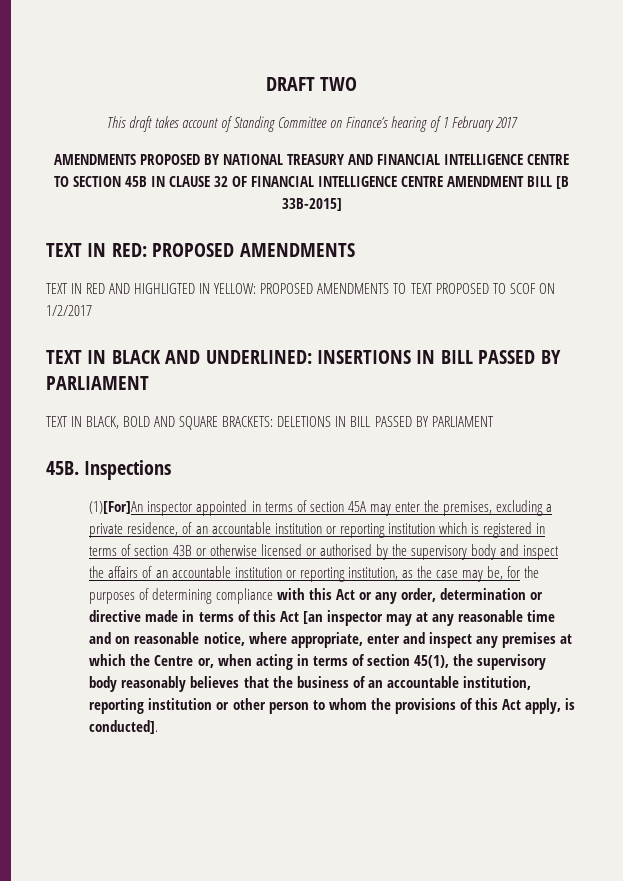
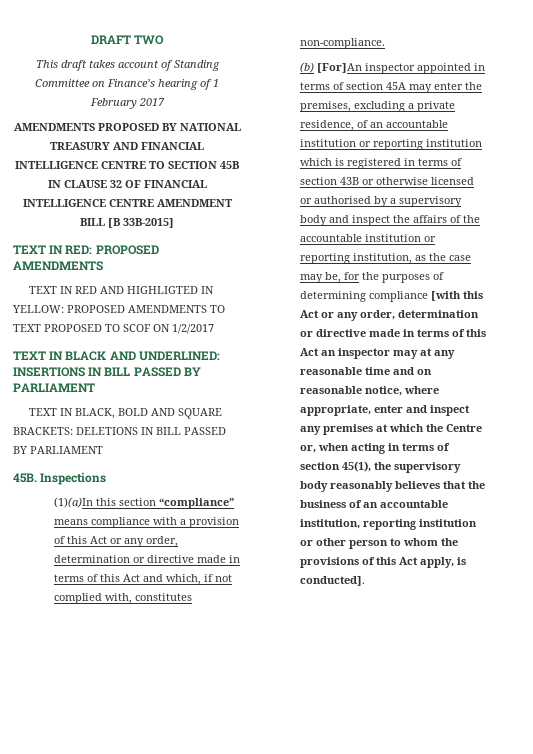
[89,501,144,514] (1)[For]An -> [53,497,234,509] [53,517,239,528] [53,536,178,547] [53,555,240,563] [53,574,232,585] [53,593,192,604] [299,38,385,49] [299,62,362,73] (1)(a)In this section “compliance” means compliance with a provision of this Act or any order, determination or directive made in terms of this Act and which, if not complied with, constitutes non-compliance. // (b) [For]An
[391,544,407,556] the -> [389,198,396,204] a
[155,570,168,578] an -> [462,215,480,223] the
[276,588,305,600] with -> [430,291,461,301] [with
[302,611,323,624] [an -> [320,350,336,356] an

